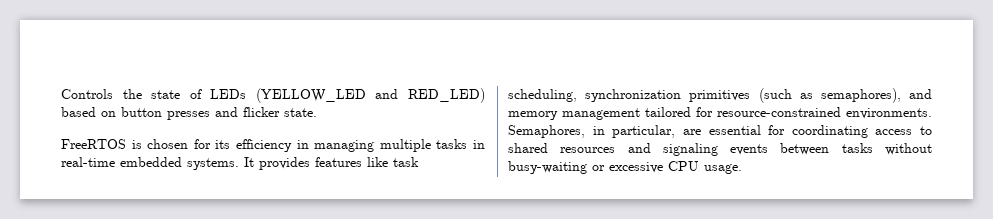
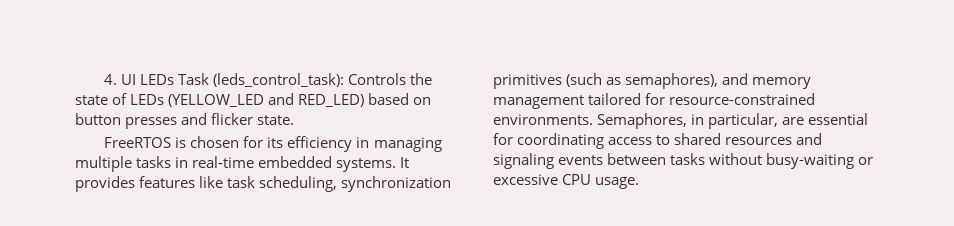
(61, 94) none -> [104,73,345,87] 4. UI LEDs Task (leds_control_task):

